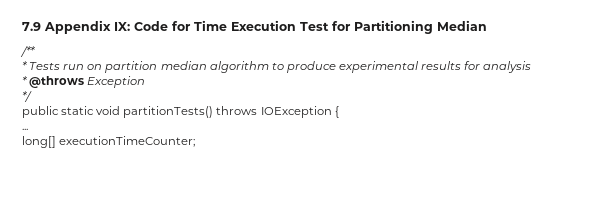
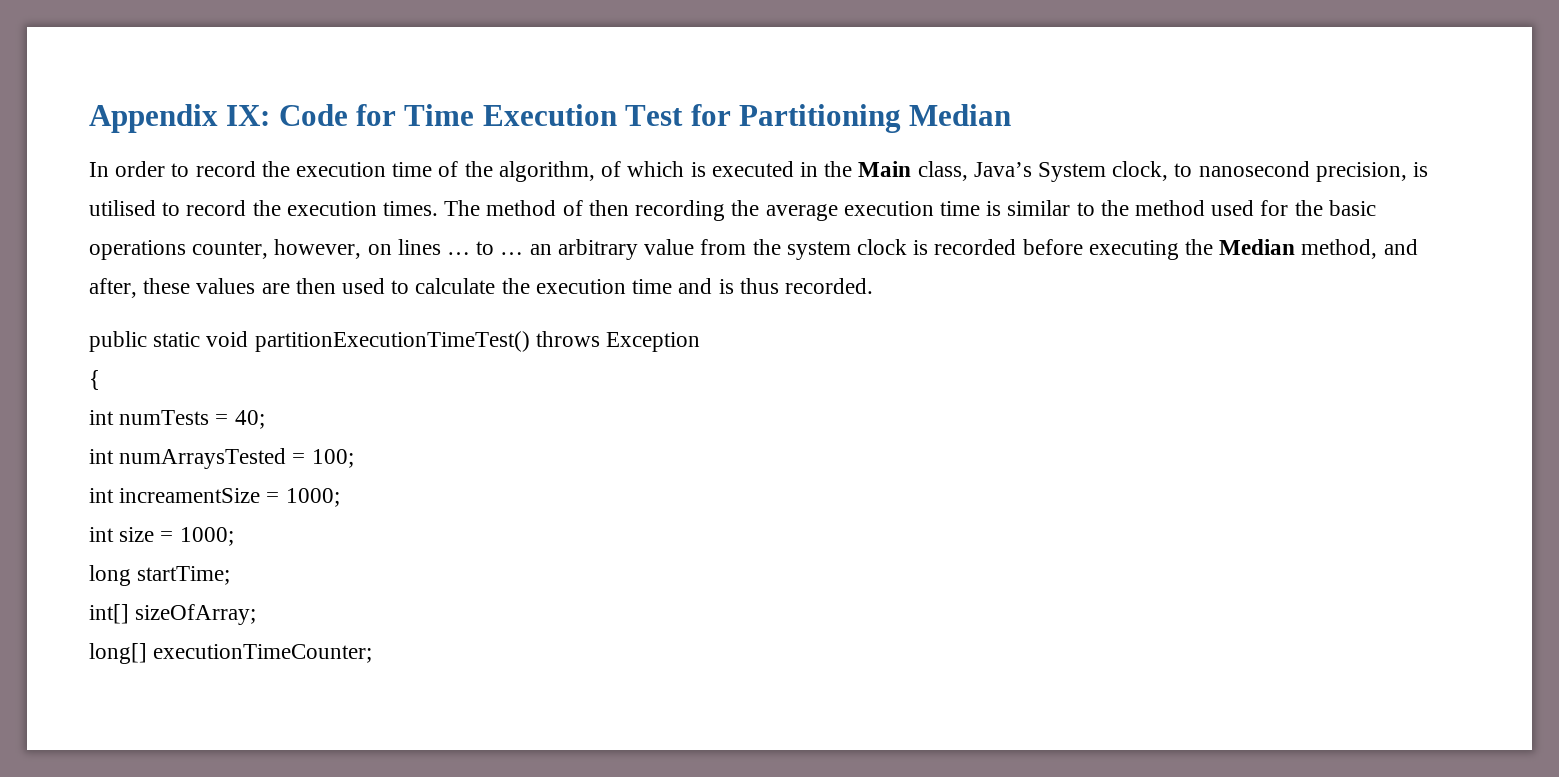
[22,22,41,31] 7.9 -> (89, 118) none
[20,46,36,57] [22,61,532,73] [22,76,146,88] [22,91,32,102] [22,106,339,118] [22,128,28,130] /** // * Tests run on partition median algorithm to produce experimental results for analysis // * @throws Exception // */ // public static void partitionTests() throws IOException { // ... -> [89,161,1429,182] [89,200,1376,221] [89,239,1418,260] [89,278,873,298] [89,331,701,352] [89,370,100,390] [89,410,265,429] [89,448,354,469] [89,488,340,507] [89,527,234,546] [89,565,231,586] [89,604,257,625] In order to record the execution time of the algorithm, of which is executed in the Main class, Java’s System clock, to nanosecond precision, is utilised to record the execution times. The method of then recording the average execution time is similar to the method used for the basic operations counter, however, on lines … to … an arbitrary value from the system clock is recorded before executing the Median method, and after, these values are then used to calculate the execution time and is thus recorded. // public static void partitionExecutionTimeTest() throws Exception // { // int numTests = 40; // int numArraysTested = 100; // int increamentSize = 1000; // int size = 1000; // long startTime; // int[] sizeOfArray;

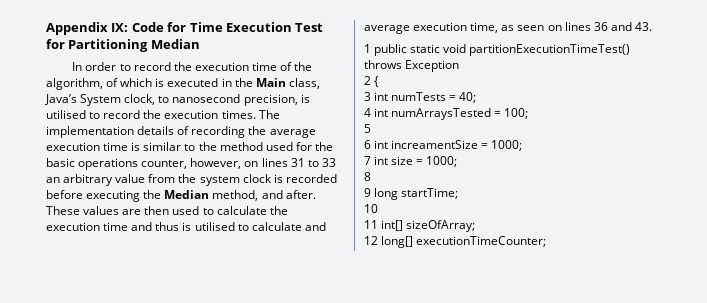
[486,200,629,216] method of then -> [46,126,190,138] implementation details of
[447,241,524,255] … to … -> [290,158,336,167] 31 to 33
[89,278,191,298] after, these -> [285,190,316,199] [46,206,80,215] after. These
[718,278,873,294] is thus recorded. // -> [155,222,326,231] [364,22,652,34] [364,44,371,53] thus is utilised to calculate and average execution time, as seen on lines 36 and 43. // 1
(701, 342) none -> [364,76,371,85] 2
(100, 380) none -> [364,92,371,101] 3
(265, 419) none -> [364,108,371,117] 4
(354, 458) none -> [364,124,371,133] [364,140,371,149] 5 // 6
(340, 497) none -> [364,156,371,165] 7
(234, 536) none -> [364,172,371,181] [364,188,371,197] 8 // 9
(231, 575) none -> [364,204,378,213] [364,220,378,229] 10 // 11
(257, 614) none -> [364,236,378,245] 12

